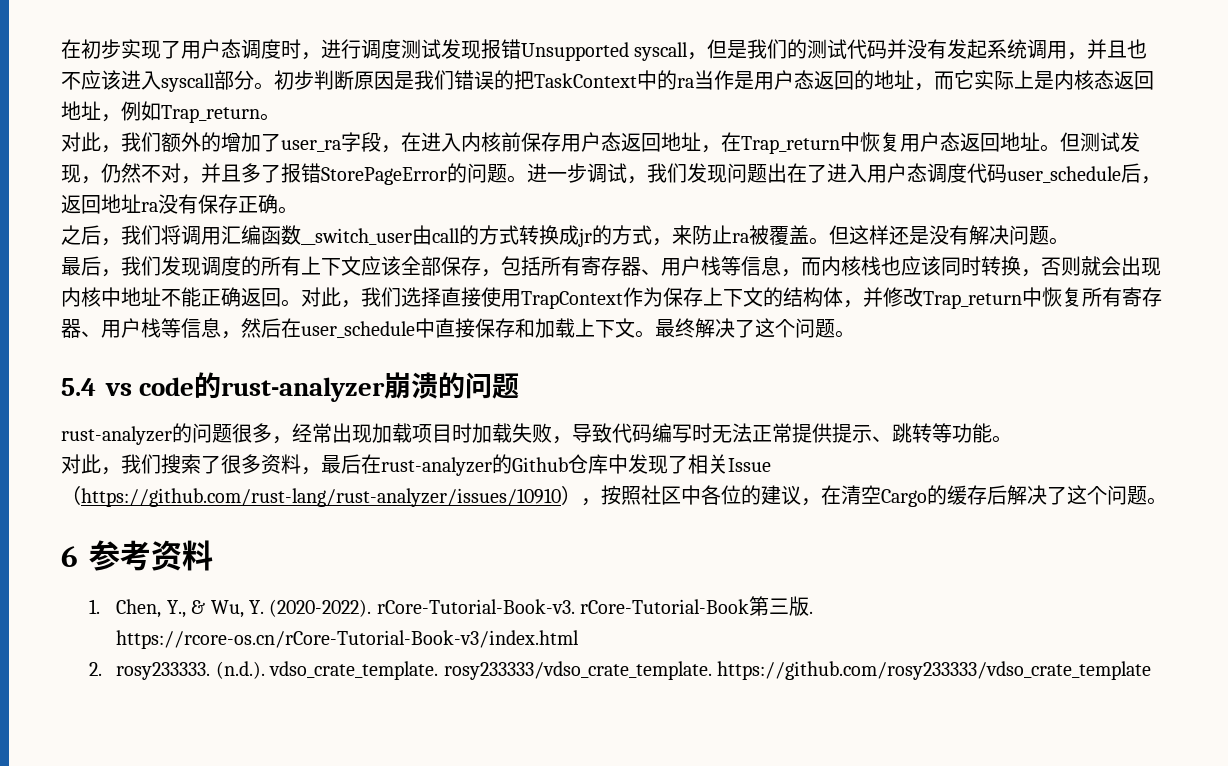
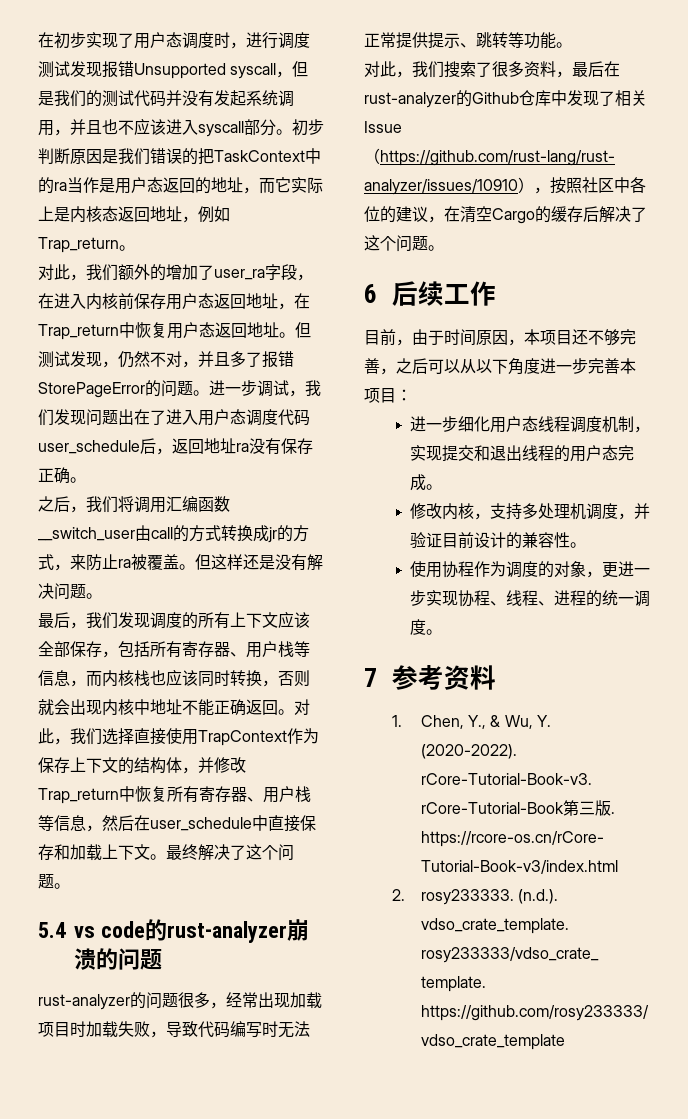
(78, 556) none -> [392,281,497,306] [364,329,636,346] [364,358,636,375] [364,388,412,403] [409,416,650,433] [409,445,634,462] [409,474,442,491] [409,503,650,520] [409,532,586,549] [409,561,650,578] [409,590,650,607] [409,619,442,635] [364,668,377,687] 后续工作 // 目前，由于时间原因，本项目还不够完善，之后可以从以下角度进一步完善本项目： // 进一步细化用户态线程调度机制，实现提交和退出线程的用户态完成。 // 修改内核，支持多处理机调度，并验证目前设计的兼容性。 // 使用协程作为调度的对象，更进一步实现协程、线程、进程的统一调度。 // 7

